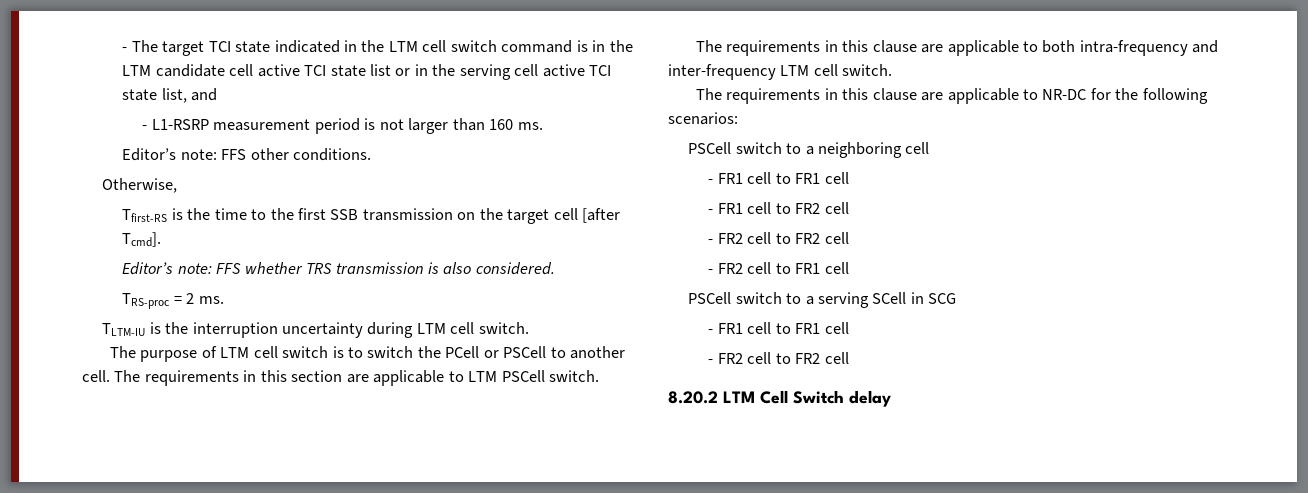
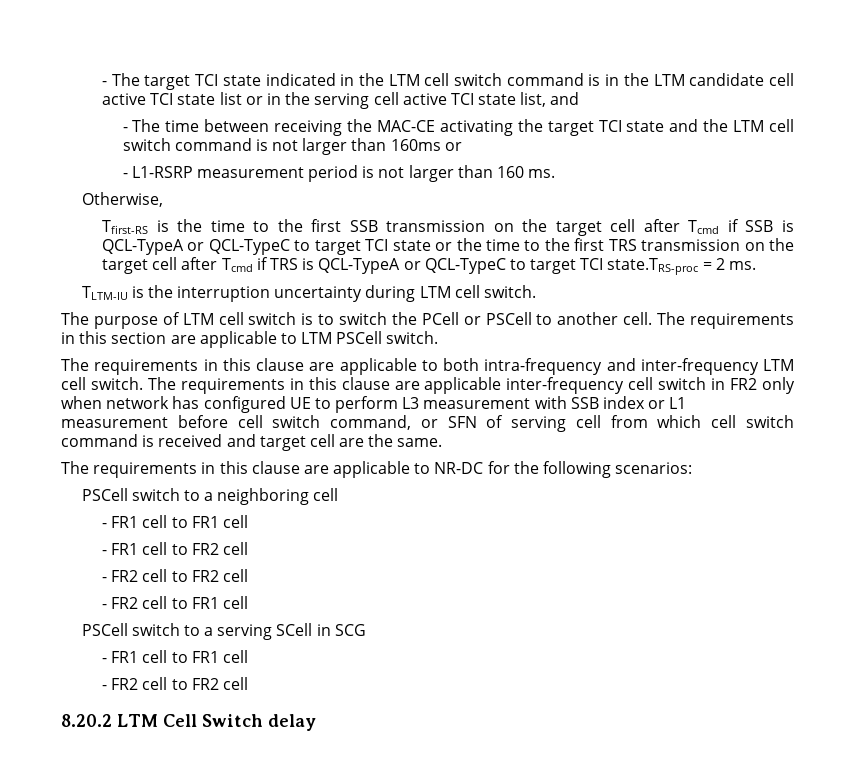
(218, 94) none -> [122,119,794,136] [122,138,462,155] // - The time between receiving the MAC-CE activating the target TCI state and the LTM cell switch command is not larger than 160ms or
[122,148,372,161] // Editor’s note: FFS other conditions. -> (556, 173) none
[582,208,621,223] [122,232,162,247] [122,262,555,275] [122,293,170,309] [after Tcmd]. // Editor’s note: FFS whether TRS transmission is also considered. // TRS-proc -> [643,219,795,234] [102,238,794,255] [102,257,699,275] after Tcmd if SSB is QCL-TypeA or QCL-TypeC to target TCI state or the time to the first TRS transmission on the target cell after Tcmd if TRS is QCL-TypeA or QCL-TypeC to target TCI state.TRS-proc
(893, 70) none -> [147,377,796,394] [61,396,687,413] [61,415,794,432] [61,434,443,451] The requirements in this clause are applicable inter-frequency cell switch in FR2 only when network has configured UE to perform L3 measurement with SSB index or L1 measurement before cell switch command, or SFN of serving cell from which cell switch command is received and target cell are the same.

